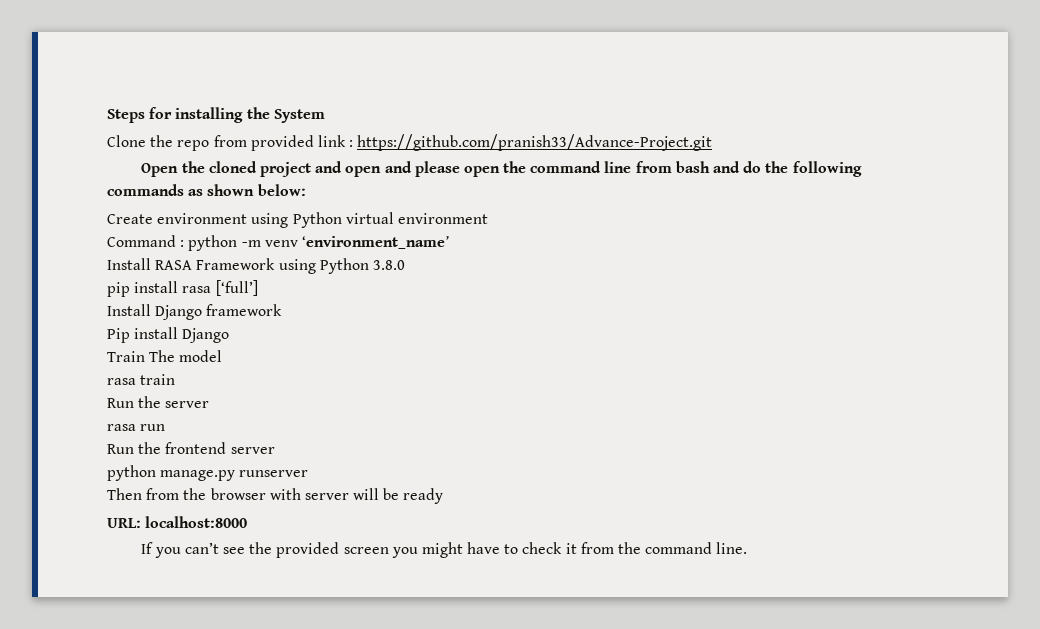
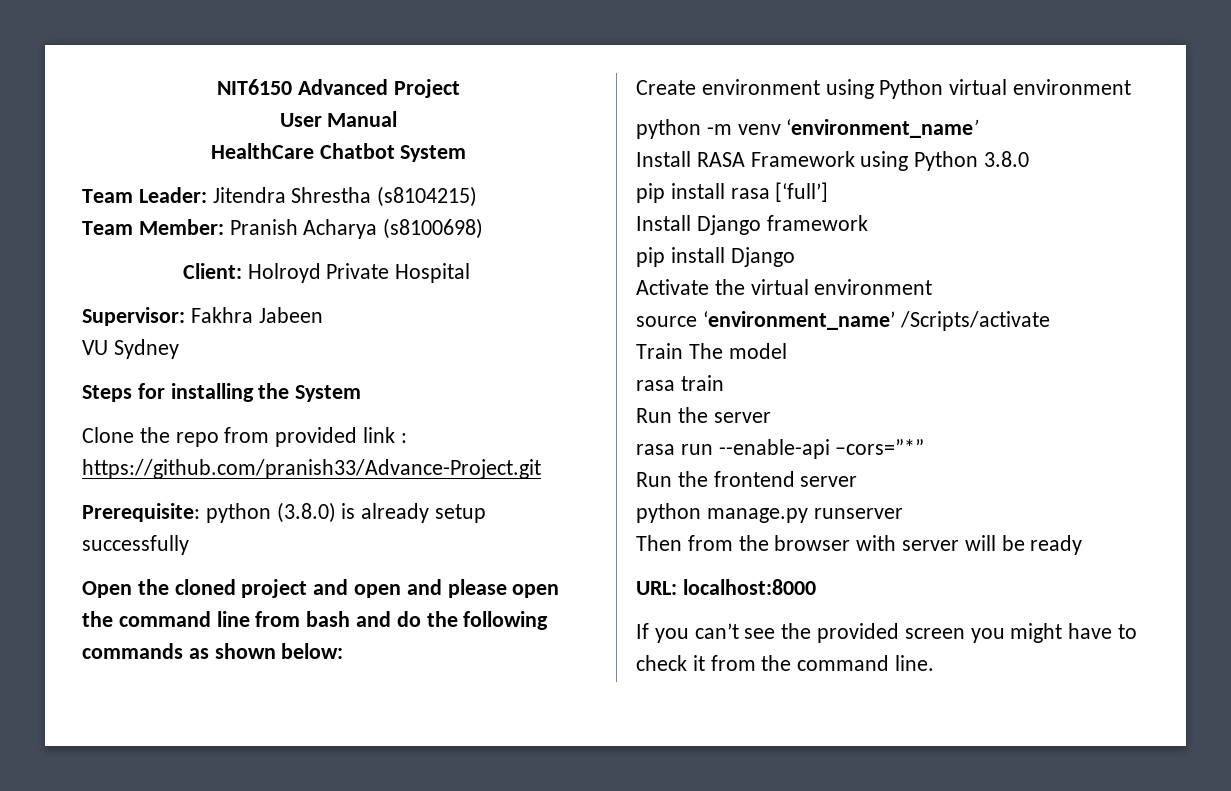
(107, 116) none -> [217,79,460,98] [279,111,398,127] [210,143,467,162] [82,186,478,207] [82,218,484,239] [182,263,471,283] [82,307,323,326] [82,339,179,359] NIT6150 Advanced Project // User Manual // HealthCare Chatbot System // Team Leader: Jitendra Shrestha (s8104215) // Team Member: Pranish Acharya (s8100698) // Client: Holroyd Private Hospital // Supervisor: Fakhra Jabeen // VU Sydney //
(713, 142) none -> [82,502,487,523] [82,535,189,555] // Prerequisite: python (3.8.0) is already setup successfully
[107,235,185,247] Command : -> (1132, 87) none
[107,328,130,343] Pip -> [636,247,665,267] pip
(230, 335) none -> [636,279,933,295] [636,311,1050,331] // Activate the virtual environment // source ‘environment_name’ /Scripts/activate
(166, 427) none -> [718,439,925,459] --enable-api –cors=”*”

